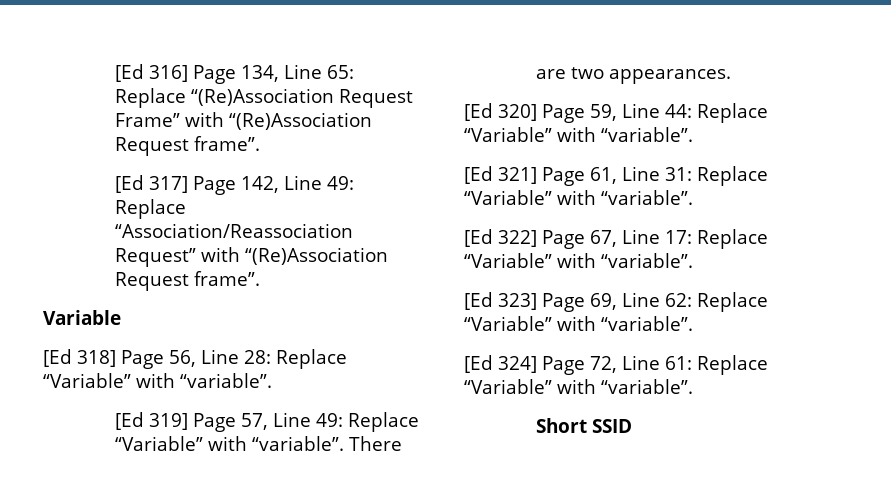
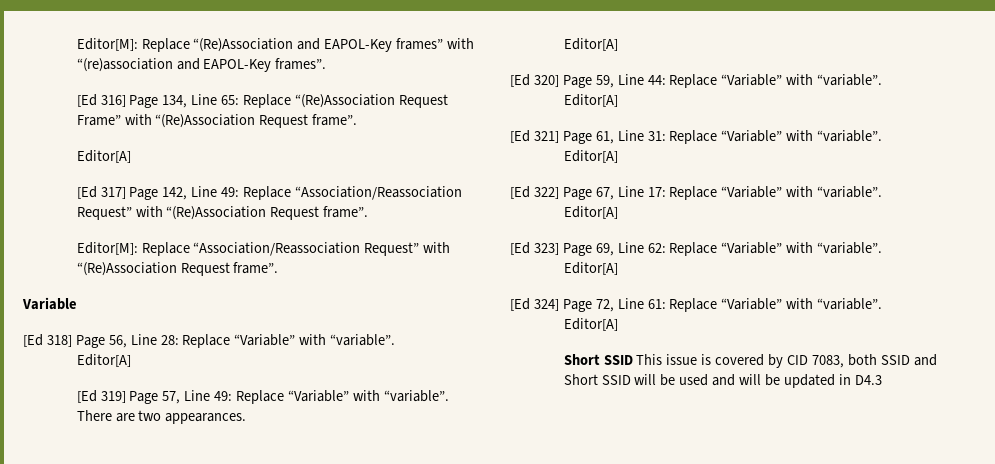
(115, 73) none -> [76,38,475,52] [76,58,327,72] Editor[M]: Replace “(Re)Association and EAPOL-Key frames” with “(re)association and EAPOL-Key frames”. //
(261, 143) none -> [76,150,131,163] // Editor[A]
(261, 278) none -> [76,242,451,256] [76,262,279,276] // Editor[M]: Replace “Association/Reassociation Request” with “(Re)Association Request frame”.
(272, 380) none -> [76,354,131,367] // Editor[A]
(732, 76) none -> [563,38,618,51] // Editor[A]
(693, 134) none -> [563,94,618,107] // Editor[A]
(693, 197) none -> [563,150,618,163] // Editor[A]
(693, 260) none -> [563,206,618,219] // Editor[A]
(693, 323) none -> [563,262,618,275] // Editor[A]
[536,418,633,433] // Short SSID -> [563,318,618,331] [563,354,937,368] [563,374,882,388] // Editor[A] // Short SSID This issue is covered by CID 7083, both SSID and Short SSID will be used and will be updated in D4.3

